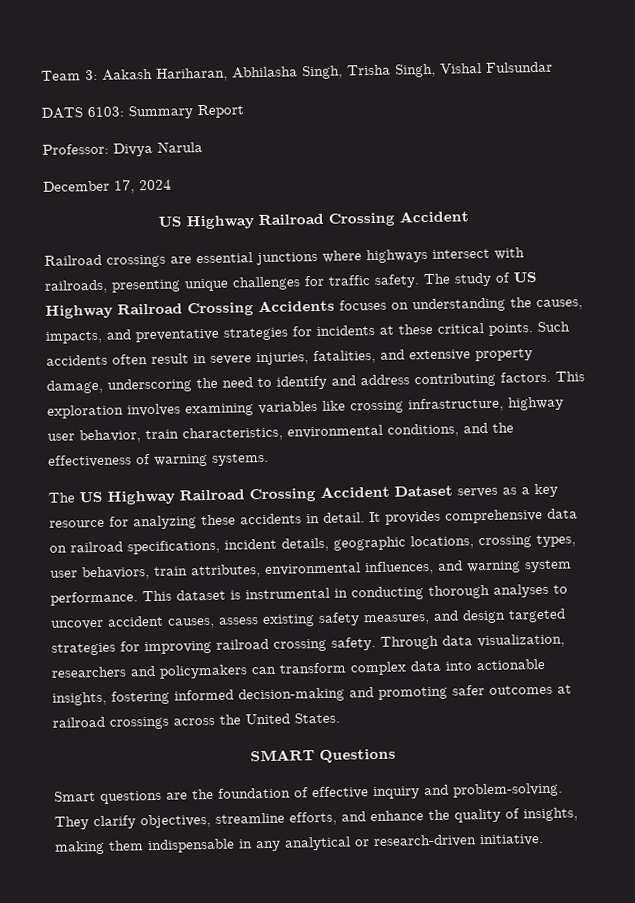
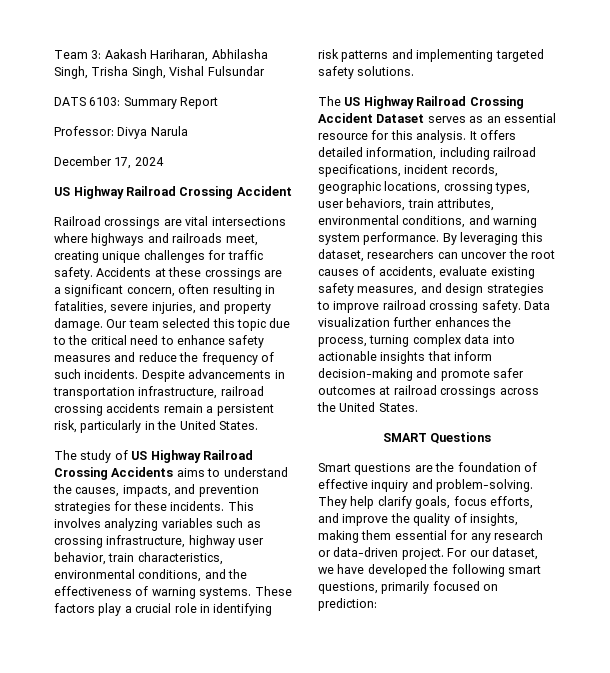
[196,247,525,266] [44,279,181,294] essential junctions where highways intersect with railroads, presenting -> [185,216,286,226] [54,233,258,246] [54,251,99,263] vital intersections where highways and railroads meet, creating
(420, 281) none -> [96,267,282,280] [54,284,275,297] [54,301,271,314] [54,318,291,331] [53,335,265,348] [54,352,274,365] [54,369,285,382] [53,386,264,399] [54,403,274,416] [54,420,258,433] Accidents at these crossings are a significant concern, often resulting in fatalities, severe injuries, and property damage. Our team selected this topic due to the critical need to enhance safety measures and reduce the frequency of such incidents. Despite advancements in transportation infrastructure, railroad crossing accidents remain a persistent risk, particularly in the United States. //
[339,297,506,313] focuses on understanding -> [176,467,288,477] aims to understand
[135,321,570,343] [46,348,533,366] [46,371,585,394] [47,400,346,419] preventative strategies for incidents at these critical points. Such accidents often result in severe injuries, fatalities, and extensive property damage, underscoring the need to identify and address contributing factors. This exploration involves examining variables like -> [198,485,259,497] [54,501,254,514] [54,518,261,531] prevention strategies for these incidents. This involves analyzing variables such as
(269, 459) none -> [254,586,292,596] [54,603,273,616] [318,49,544,62] [318,66,415,79] These factors play a crucial role in identifying risk patterns and implementing targeted safety solutions.
[521,483,558,498] [49,508,578,530] [49,545,67,553] a key resource for analyzing these accidents in detail. It provides comprehensive data on -> [486,113,556,123] [318,130,516,143] [318,147,490,160] an essential resource for this analysis. It offers detailed information, including
[281,537,329,552] details, -> [451,164,498,177] records,
[364,560,434,576] influences, -> [402,215,466,228] conditions,
[142,583,568,602] [51,615,259,630] This dataset is instrumental in conducting thorough analyses to uncover accident causes, assess -> [442,232,543,245] [318,249,555,262] [318,266,488,279] By leveraging this dataset, researchers can uncover the root causes of accidents, evaluate
[508,608,566,623] [51,633,565,656] [51,662,346,679] targeted strategies for improving railroad crossing safety. Through data visualization, researchers and policymakers can transform -> [486,284,544,296] [317,300,550,313] [318,317,512,327] [318,335,410,347] strategies to improve railroad crossing safety. Data visualization further enhances the process, turning
[52,689,234,706] insights, fostering informed -> [380,351,493,364] insights that inform
[378,686,448,700] promoting -> [440,369,490,381] promote
[93,812,285,830] clarify objectives, streamline -> [350,496,487,509] help clarify goals, focus
[370,810,424,822] enhance -> [342,514,389,526] improve
[147,834,544,854] indispensable in any analytical or research-driven initiative. -> [394,530,543,543] [318,547,538,560] [318,564,541,577] [318,581,499,594] [318,598,377,611] essential for any research or data-driven project. For our dataset, we have developed the following smart questions, primarily focused on prediction:

